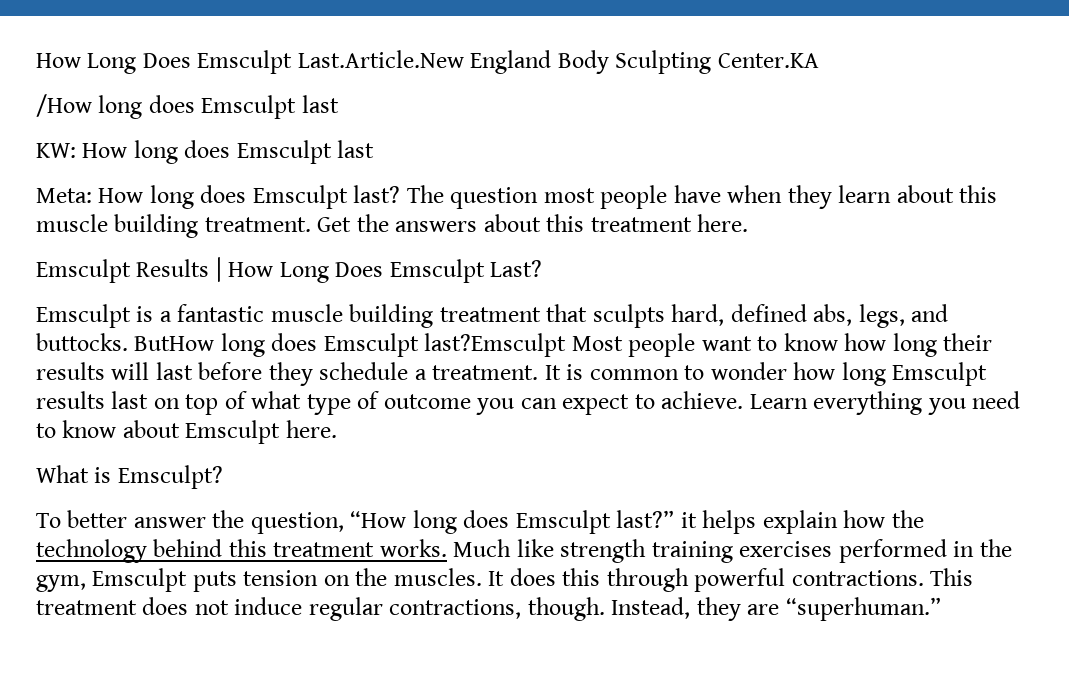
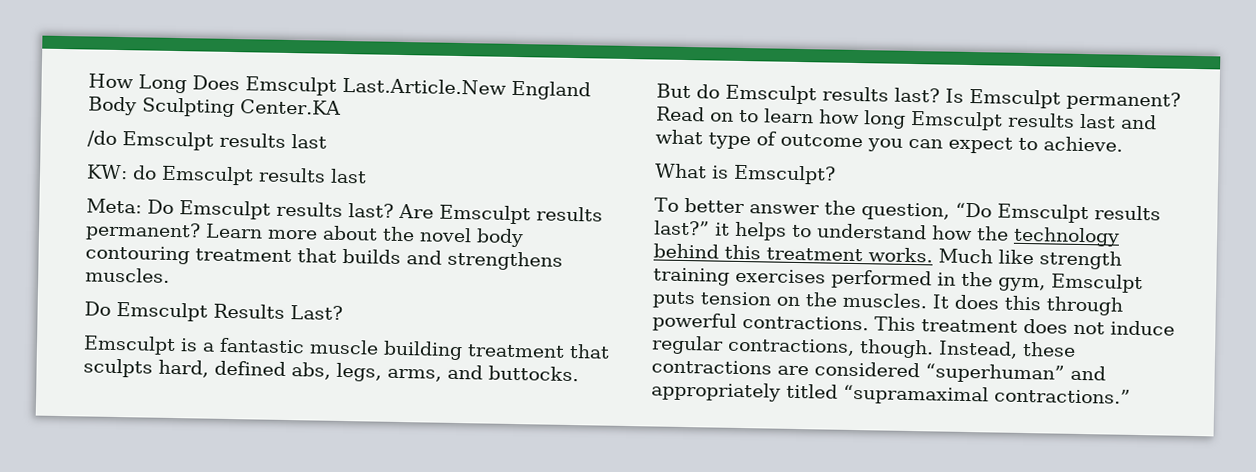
[36,94,339,119] [36,140,375,164] [36,185,998,209] [36,214,749,238] [36,257,485,283] /How long does Emsculpt last // KW: How long does Emsculpt last // Meta: How long does Emsculpt last? The question most people have when they learn about this muscle building treatment. Get the answers about this treatment here. // Emsculpt Results | How Long Does Emsculpt -> [87,130,327,151] [86,164,367,186] [86,198,603,225] [85,221,524,248] [85,245,563,271] [85,267,170,283] [84,301,285,322] /do Emsculpt results last // KW: do Emsculpt results last // Meta: Do Emsculpt results last? Are Emsculpt results permanent? Learn more about the novel body contouring treatment that builds and strengthens muscles. // Do Emsculpt Results
(905, 316) none -> [387,368,442,382] arms,
[134,333,993,357] [36,362,787,386] ButHow long does Emsculpt last?Emsculpt Most people want to know how long their results will last before they schedule a treatment. It is common to wonder -> [656,83,1181,111] [656,106,814,124] But do Emsculpt results last? Is Emsculpt permanent? Read on to learn
[153,391,247,415] on top of -> [1120,114,1157,130] and
[749,391,1021,415] [36,420,337,444] Learn everything you need to know about Emsculpt here. -> (1123, 144) none
[350,510,611,534] “How long does Emsculpt -> [954,202,1161,224] “Do Emsculpt results
[762,510,838,534] explain -> [792,223,927,240] to understand
[696,597,941,621] they are “superhuman.” -> [1022,341,1076,357] [651,359,1106,384] [651,381,1131,406] these contractions are considered “superhuman” and appropriately titled “supramaximal contractions.”

